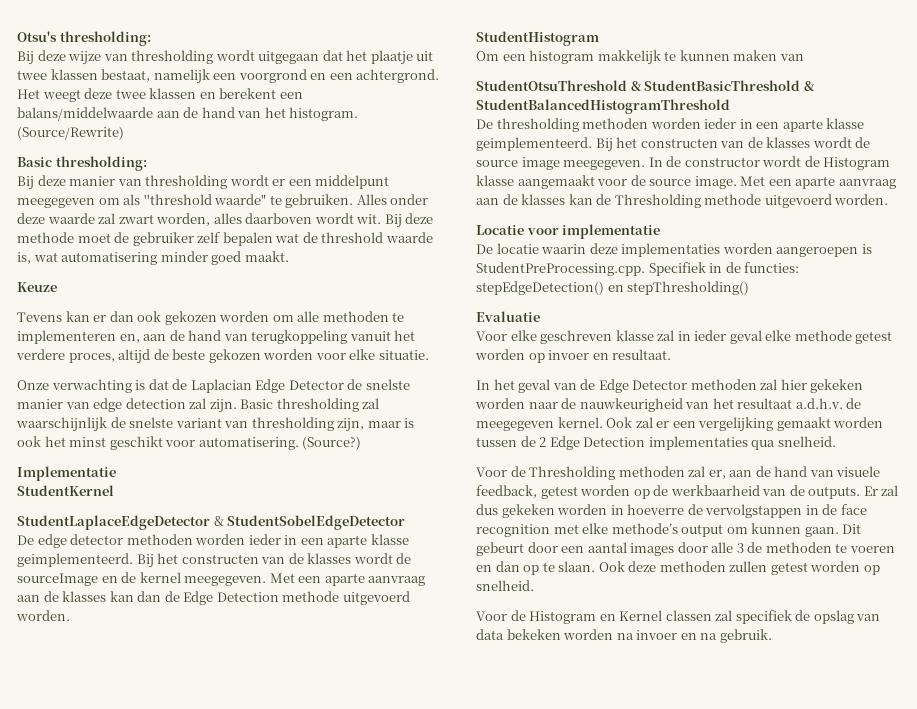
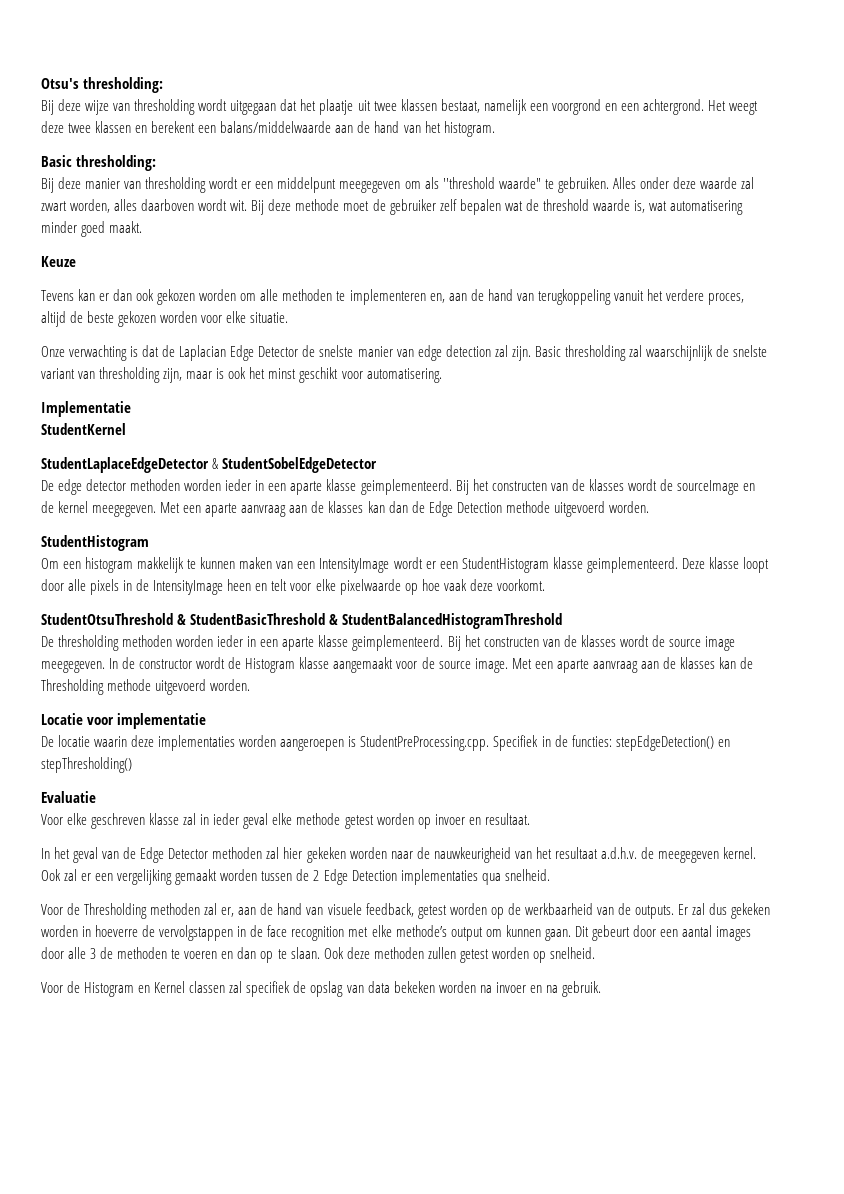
[17,126,124,140] (Source/Rewrite) -> (495, 129) none
[302,436,362,450] (Source?) -> (442, 375) none
(804, 57) none -> [297,557,769,573] [41,579,545,595] een IntensityImage wordt er een StudentHistogram klasse geimplementeerd. Deze klasse loopt door alle pixels in de IntensityImage heen en telt voor elke pixelwaarde op hoe vaak deze voorkomt.

